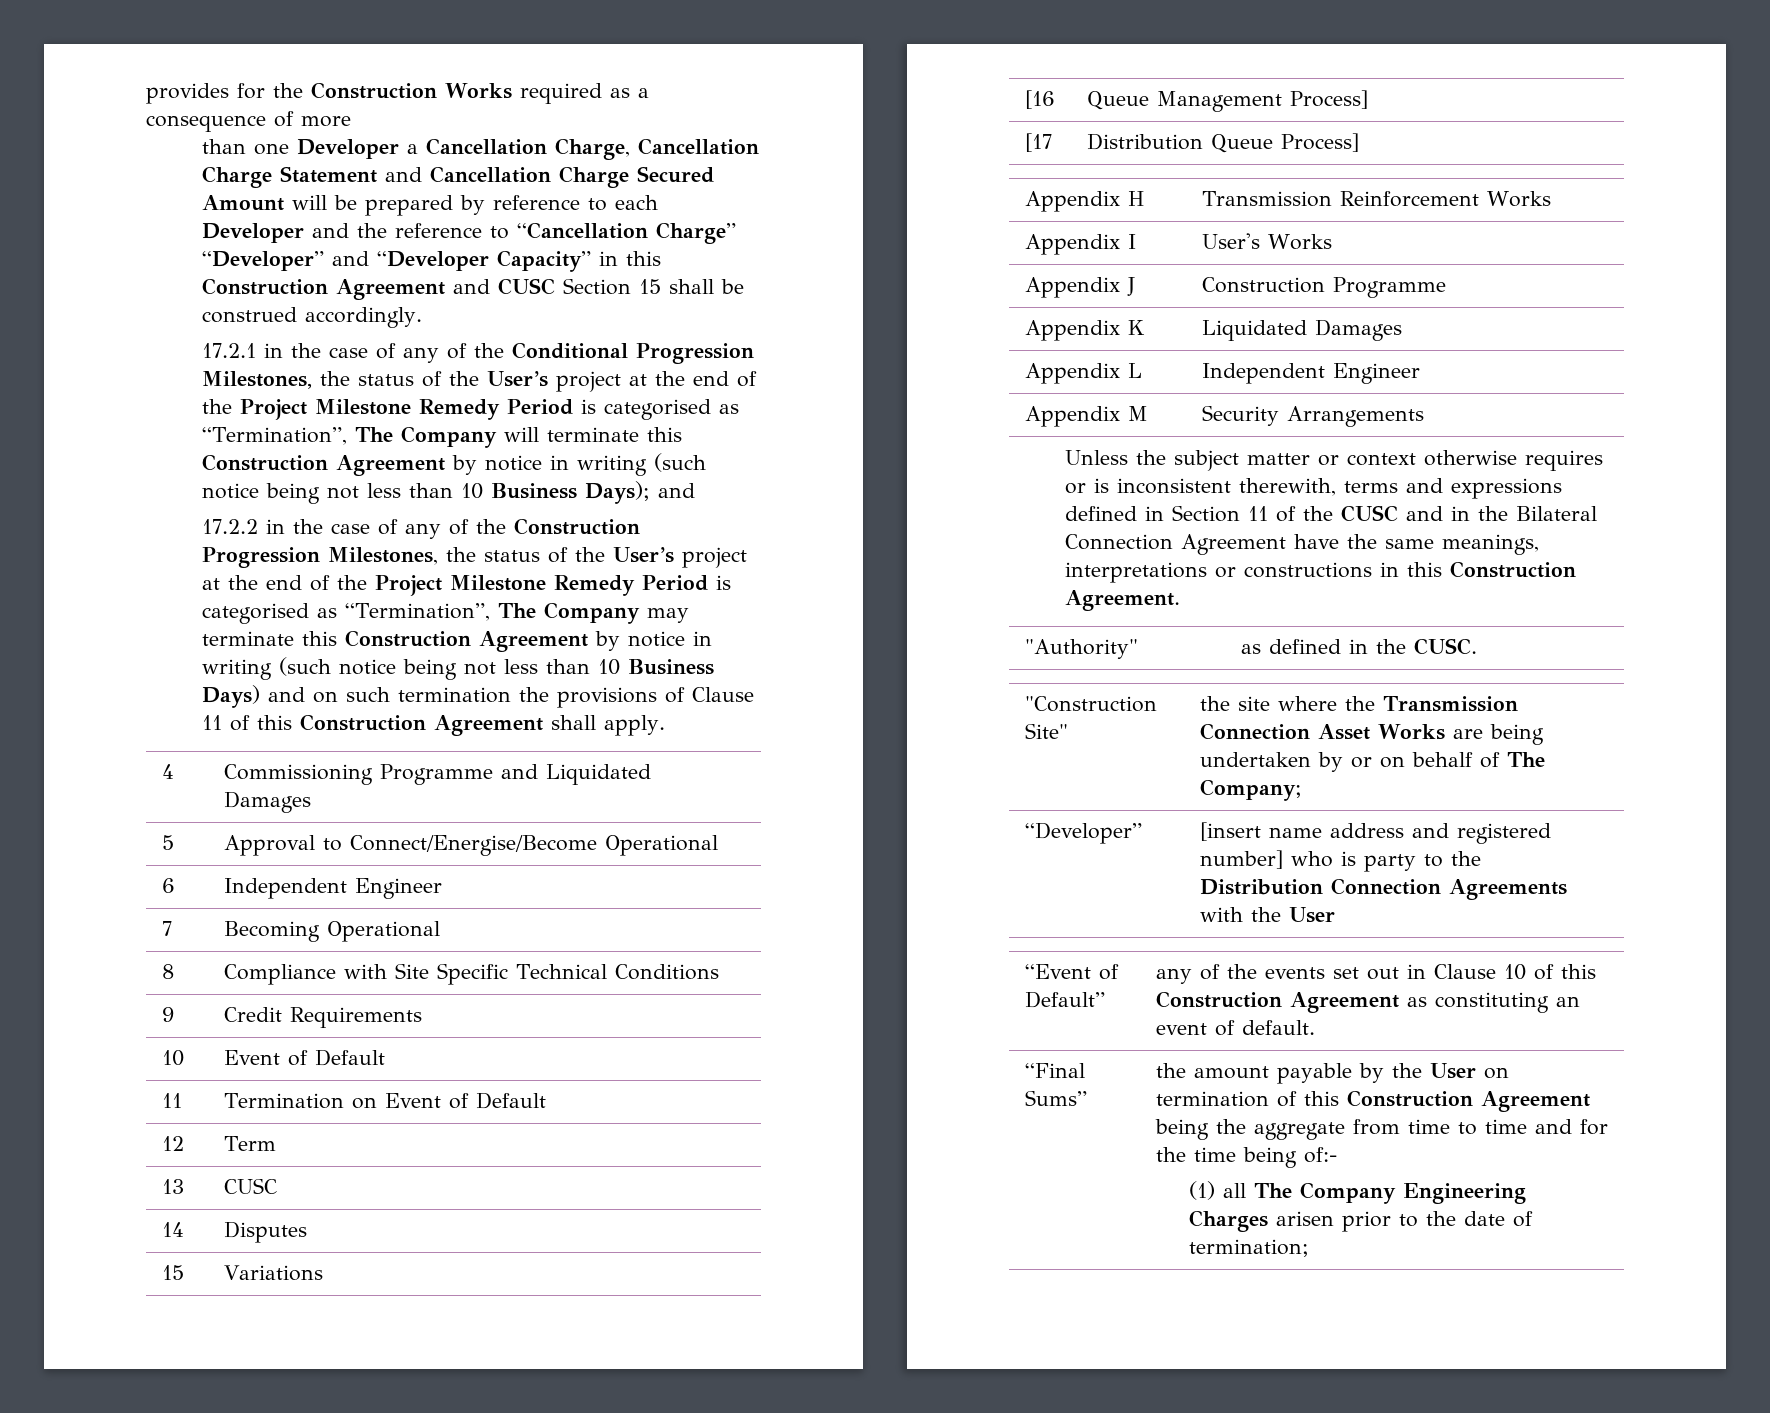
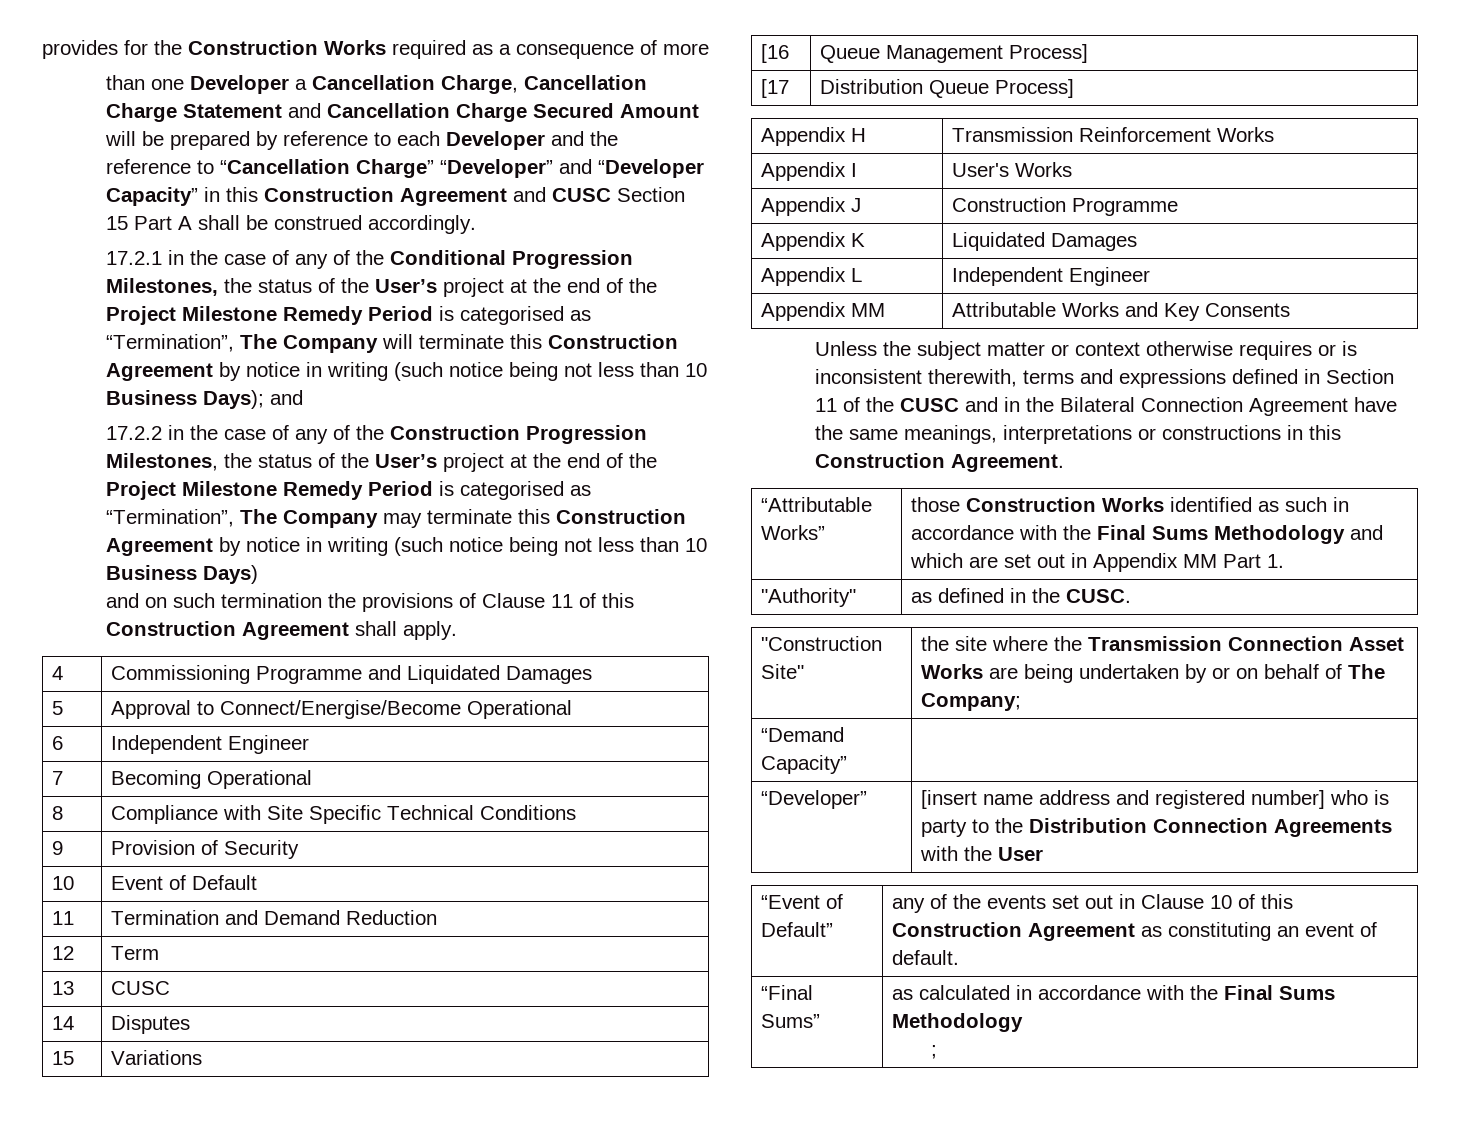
(662, 286) none -> [134,216,193,230] Part A
(261, 696) none -> (259, 574) //
[223,1007,422,1028] Credit Requirements -> [111,840,300,859] Provision of Security
[351,1092,546,1109] on Event of Default -> [225,910,438,925] and Demand Reduction
[1127,406,1148,421] [1201,405,1424,427] M | Security Arrangements -> [851,303,886,317] [952,302,1291,321] MM | Attributable Works and Key Consents
(1181, 600) none -> [761,497,873,512] [761,525,826,540] [911,497,1350,512] [911,525,1384,544] [910,553,1285,572] // “Attributable Works” | those Construction Works identified as such in accordance with the Final Sums Methodology and which are set out in Appendix MM Part 1.
(1302, 790) none -> [761,727,845,742] [761,755,848,774] // “Demand Capacity” |
[1155,1063,1509,1084] [1155,1090,1590,1112] [1154,1119,1608,1140] [1155,1147,1337,1168] [1189,1181,1527,1204] [1189,1210,1534,1232] [1189,1239,1310,1257] the amount payable by the User on termination of this Construction Agreement being the aggregate from time to time and for the time being of:- // (1) all The Company Engineering Charges arisen prior to the date of termination; -> [892,985,1336,1000] [892,1013,1024,1032] [930,1045,937,1059] as calculated in accordance with the Final Sums Methodology // ;

